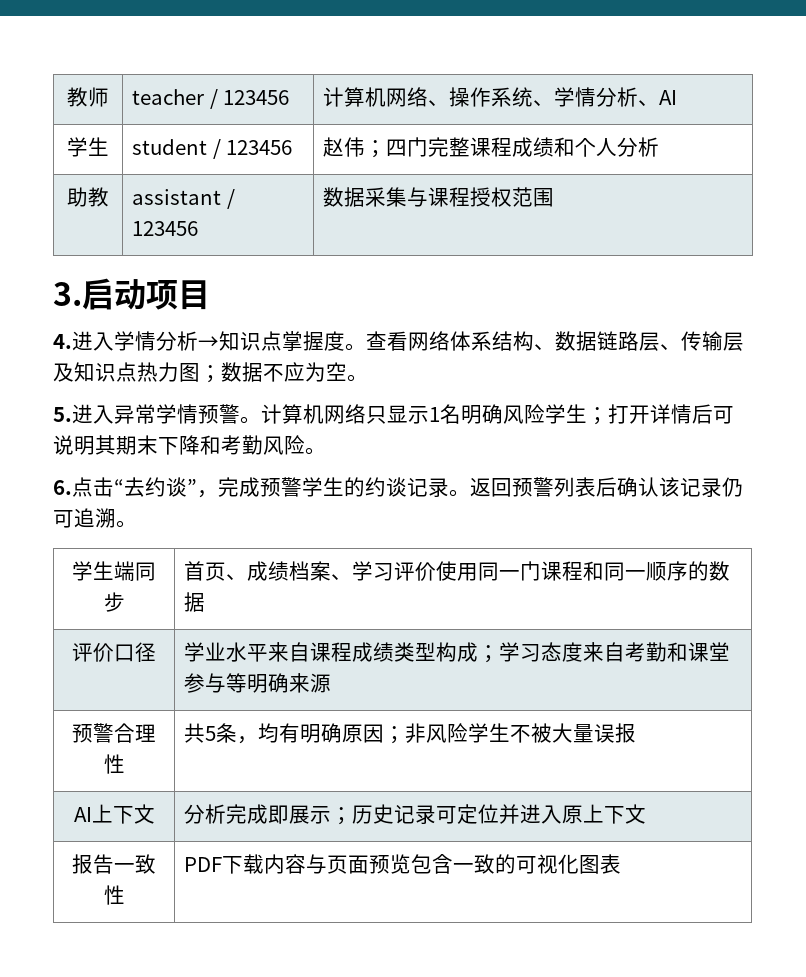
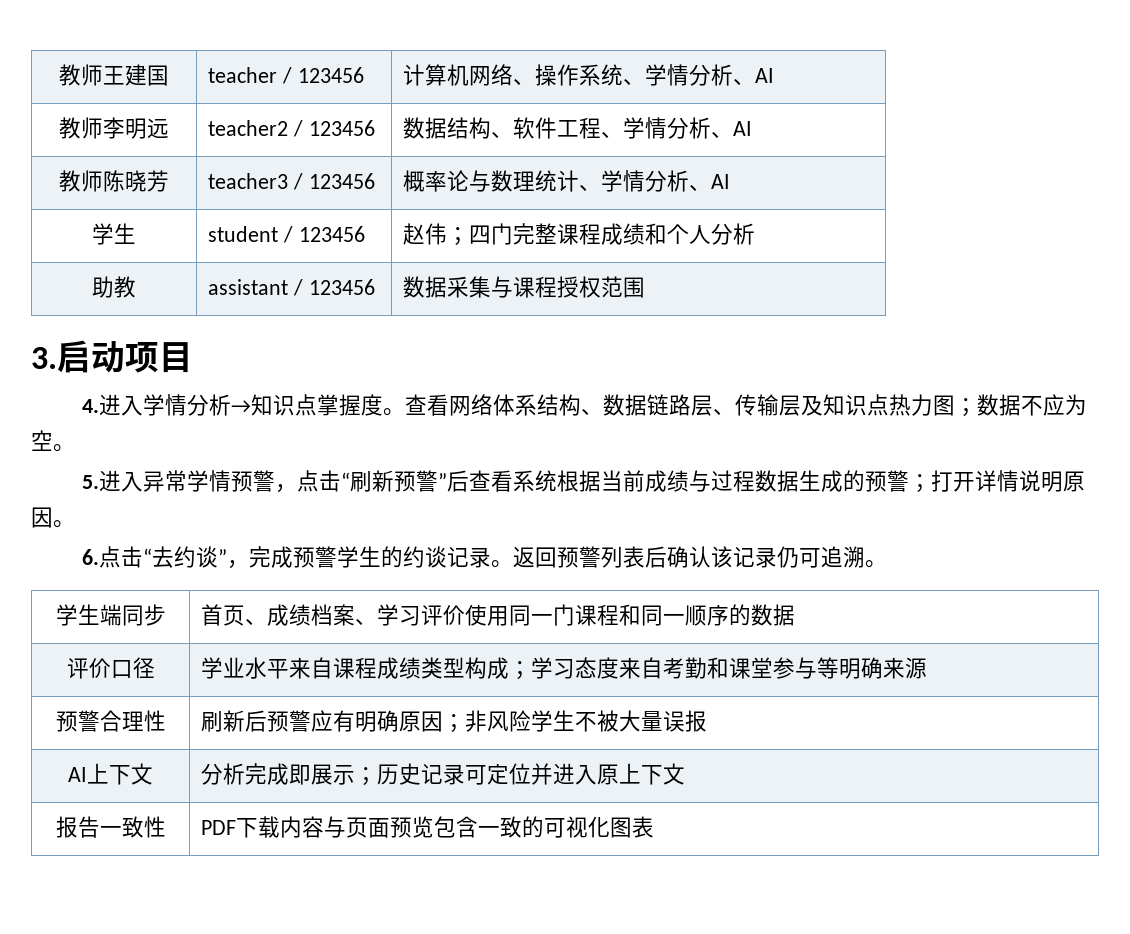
[67,87,109,107] 教师 -> [59,64,169,86] 教师王建国
(678, 97) none -> [59,117,169,139] [208,120,375,137] [403,117,753,139] [59,170,169,192] [208,173,375,190] [403,170,731,192] // 教师李明远 | teacher2 / 123456 | 数据结构、软件工程、学情分析、AI // 教师陈晓芳 | teacher3 / 123456 | 概率论与数理统计、学情分析、AI
[240,404,734,425] [53,435,305,455] 。计算机网络只显示1名明确风险学生；打开详情后可说明其期末下降和考勤风险 -> [275,470,1086,493] [31,507,53,528] ，点击“刷新预警”后查看系统根据当前成绩与过程数据生成的预警；打开详情说明原因
[184,723,280,744] 共5条，均 -> [201,710,334,732] 刷新后预警应

